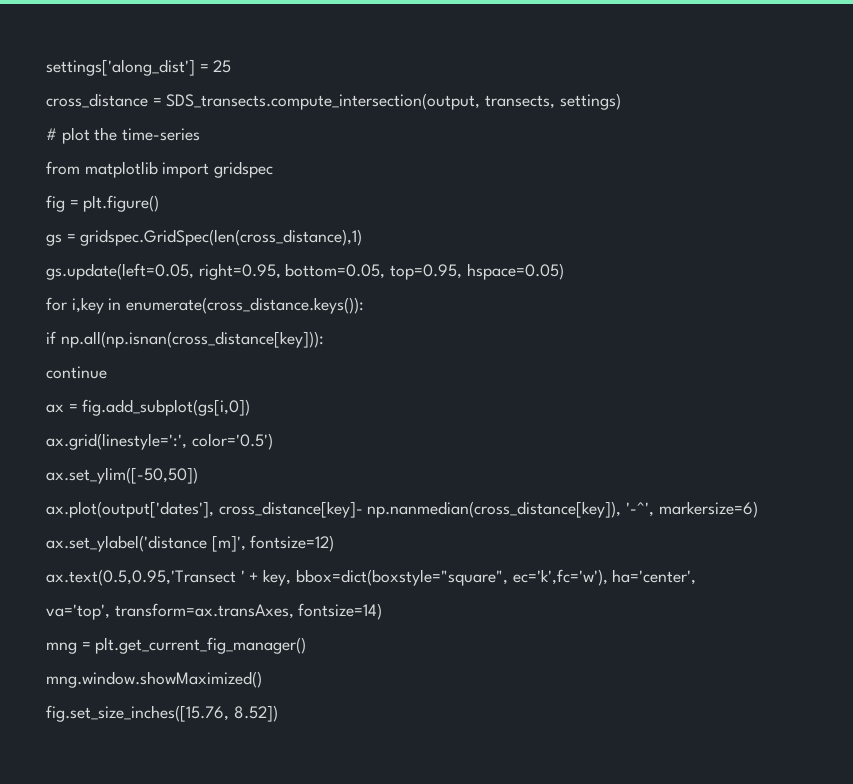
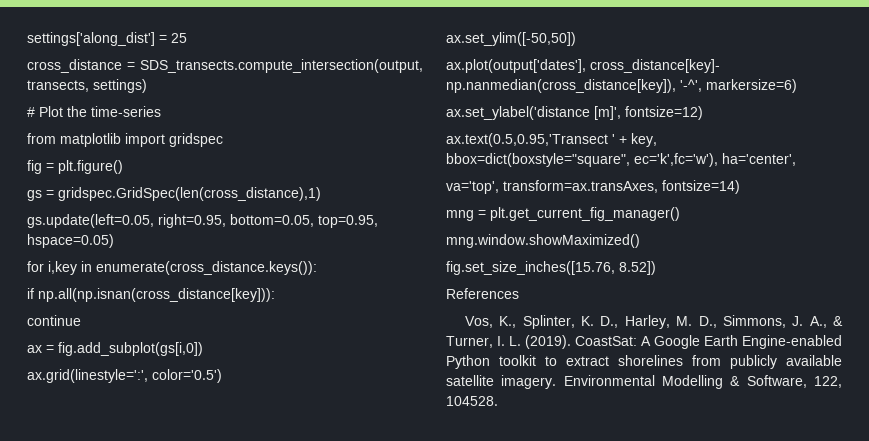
[61,127,90,144] plot -> [39,106,63,117] Plot
(278, 713) none -> [446,288,519,299] [464,315,843,329] [446,335,842,349] [446,355,842,369] [446,375,842,389] [446,396,498,406] // References // Vos, K., Splinter, K. D., Harley, M. D., Simmons, J. A., & Turner, I. L. (2019). CoastSat: A Google Earth Engine-enabled Python toolkit to extract shorelines from publicly available satellite imagery. Environmental Modelling & Software, 122, 104528.

